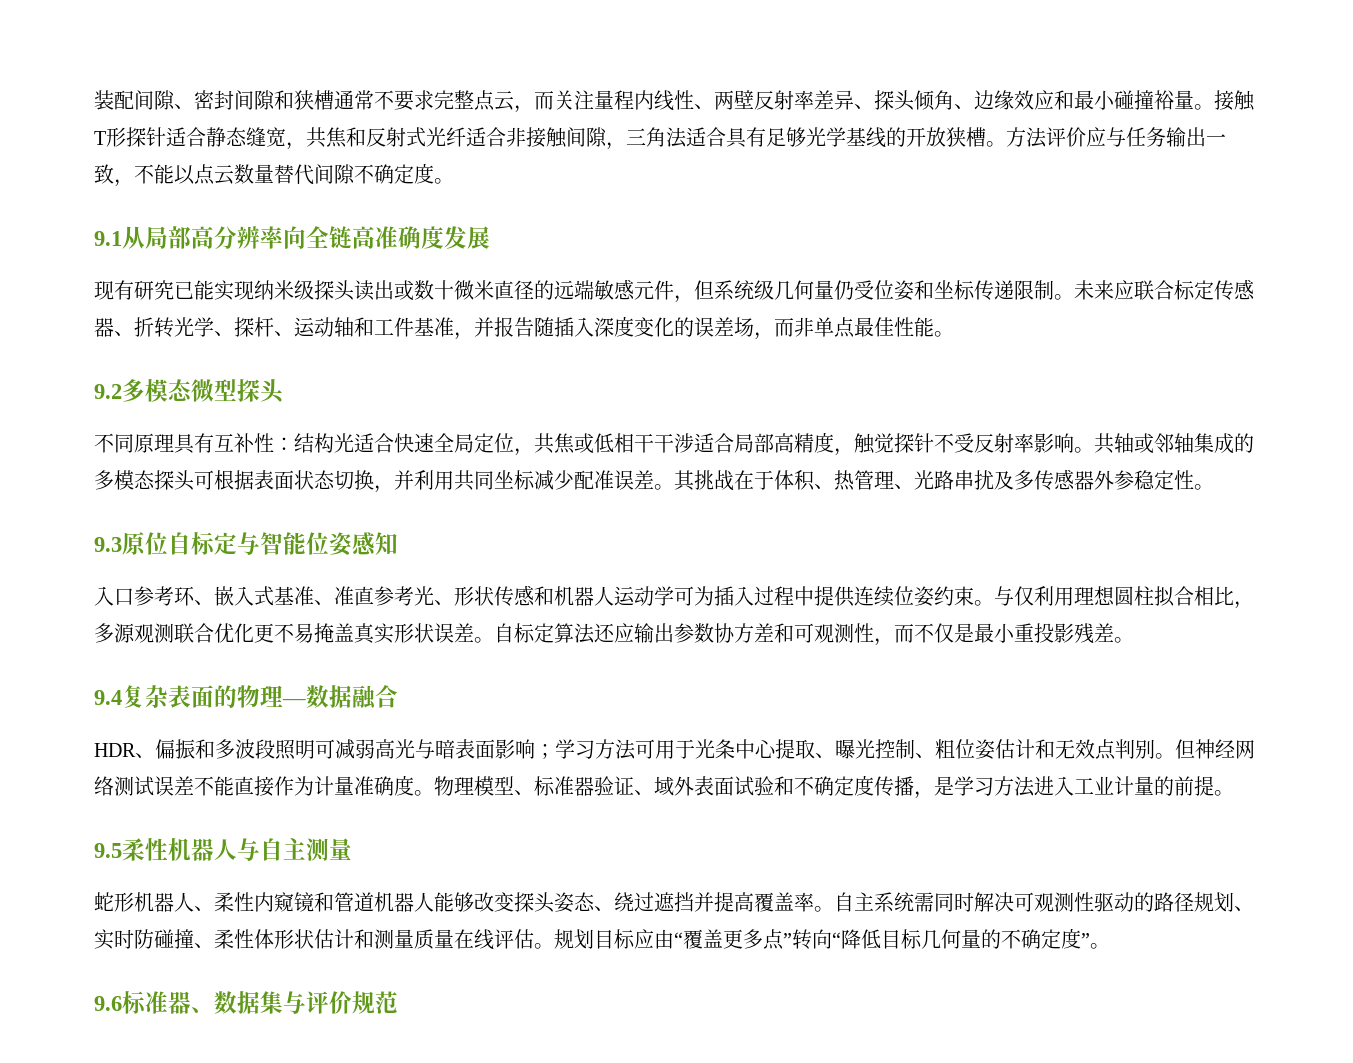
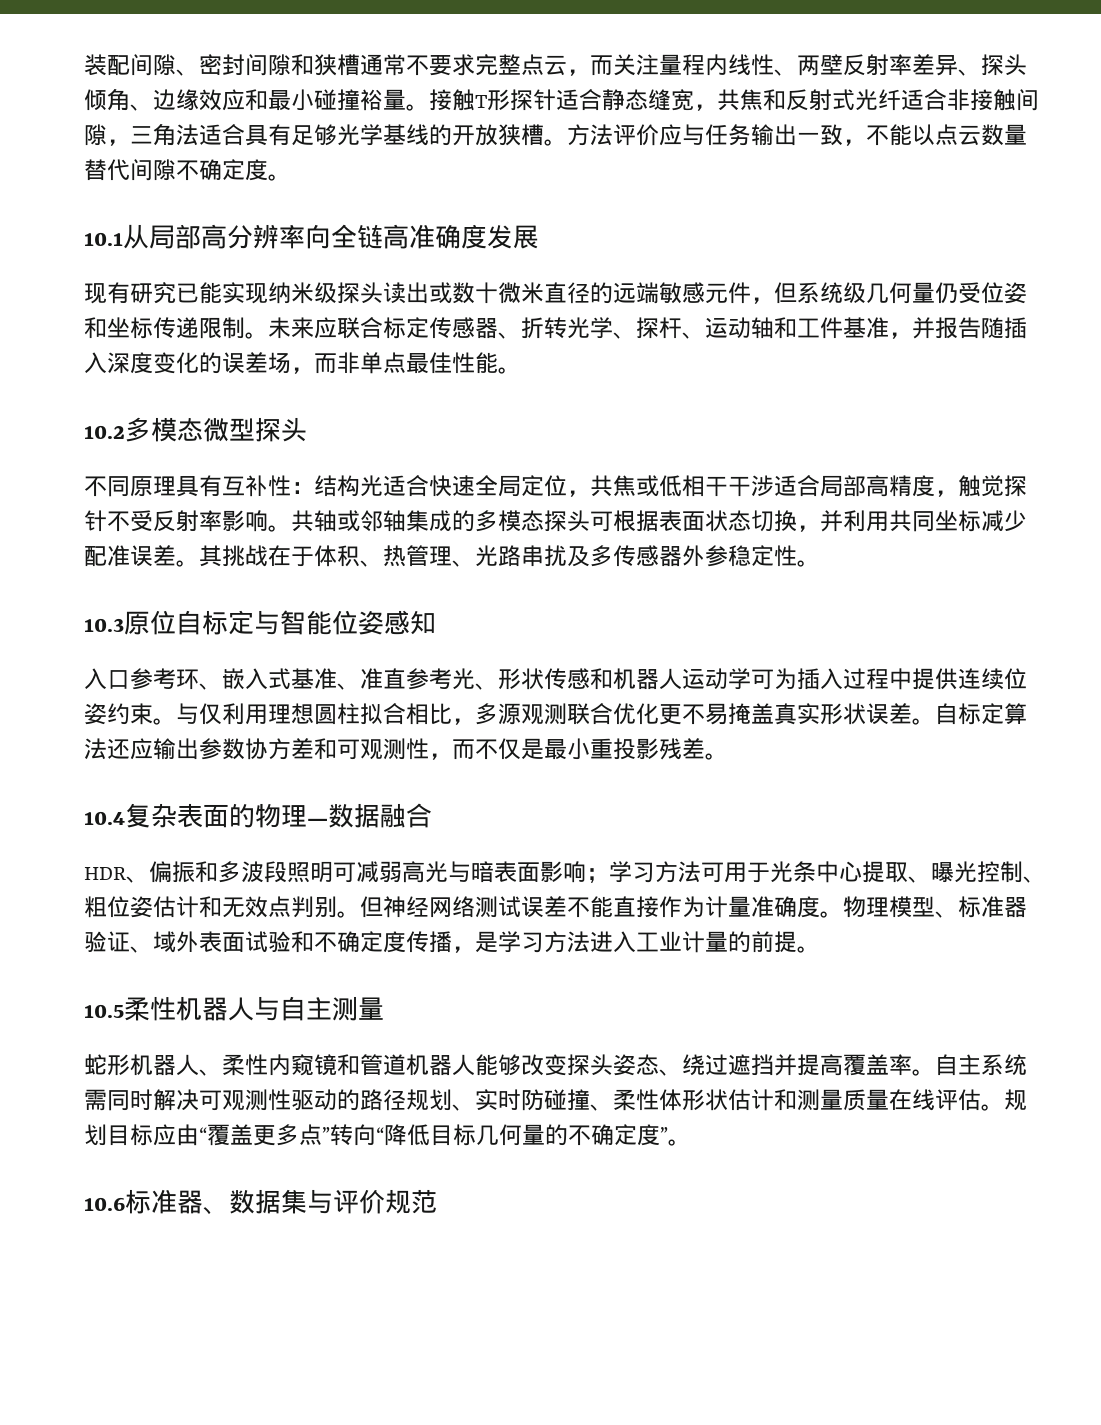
[94,231,122,246] 9.1 -> [84,232,123,246] 10.1
[94,384,122,399] 9.2 -> [84,425,125,439] 10.2
[94,537,122,552] 9.3 -> [84,618,124,632] 10.3
[94,690,122,705] 9.4 -> [84,811,125,825] 10.4
[94,843,122,858] 9.5 -> [84,1004,124,1018] 10.5
[94,996,122,1011] 9.6 -> [84,1197,125,1211] 10.6

